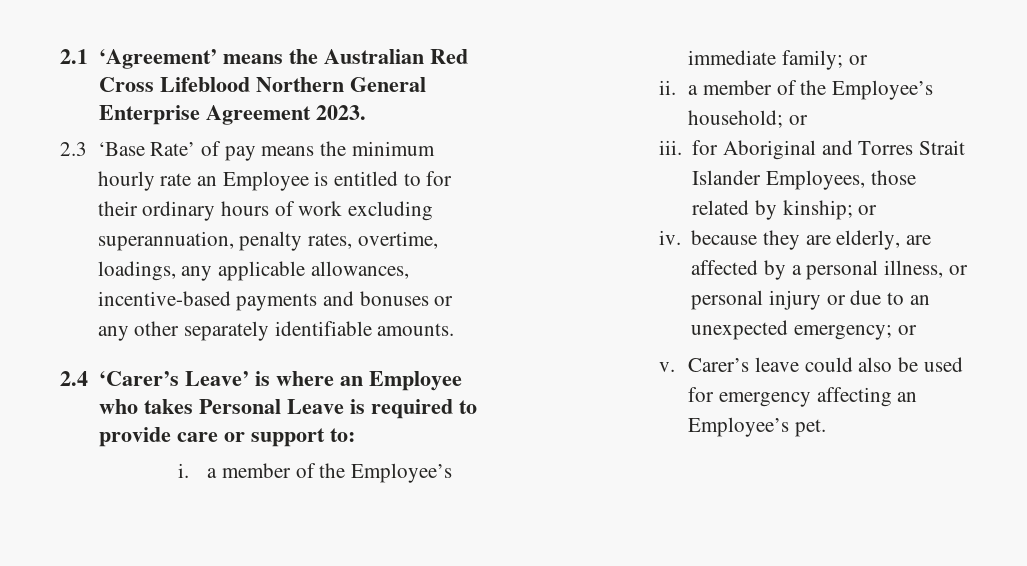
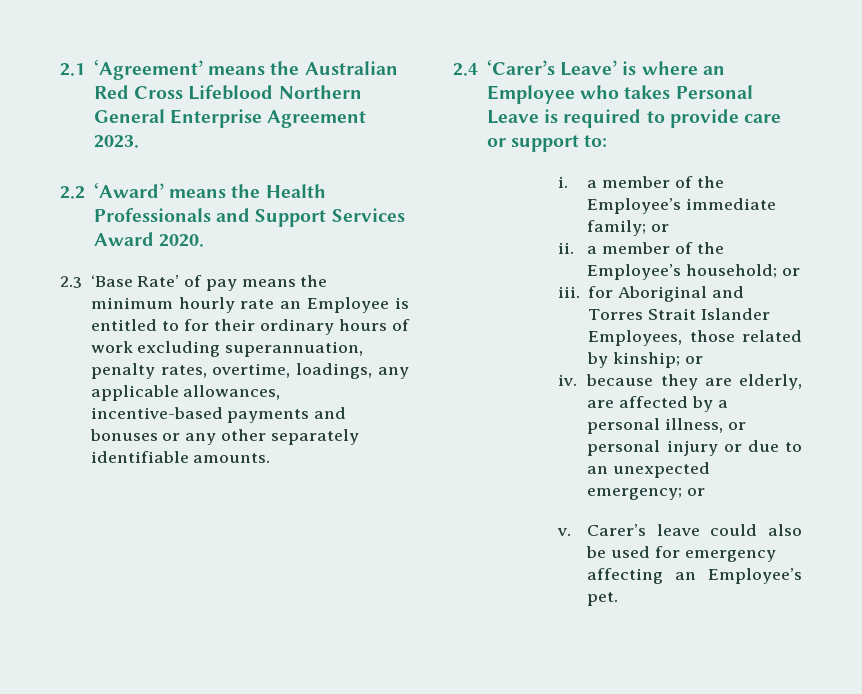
(366, 112) none -> [60,183,326,199] [93,208,405,227] [93,232,205,247] // 2.2 ‘Award’ means the Health Professionals and Support Services Award 2020.

